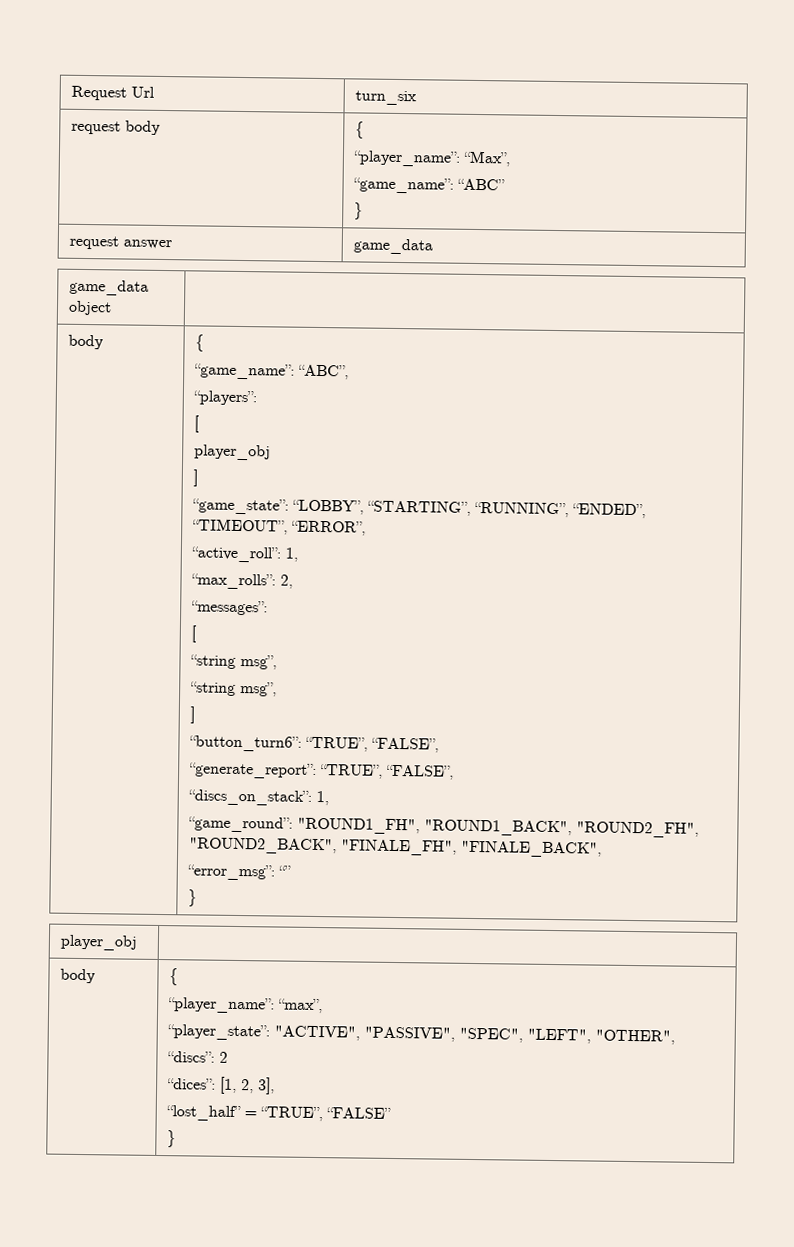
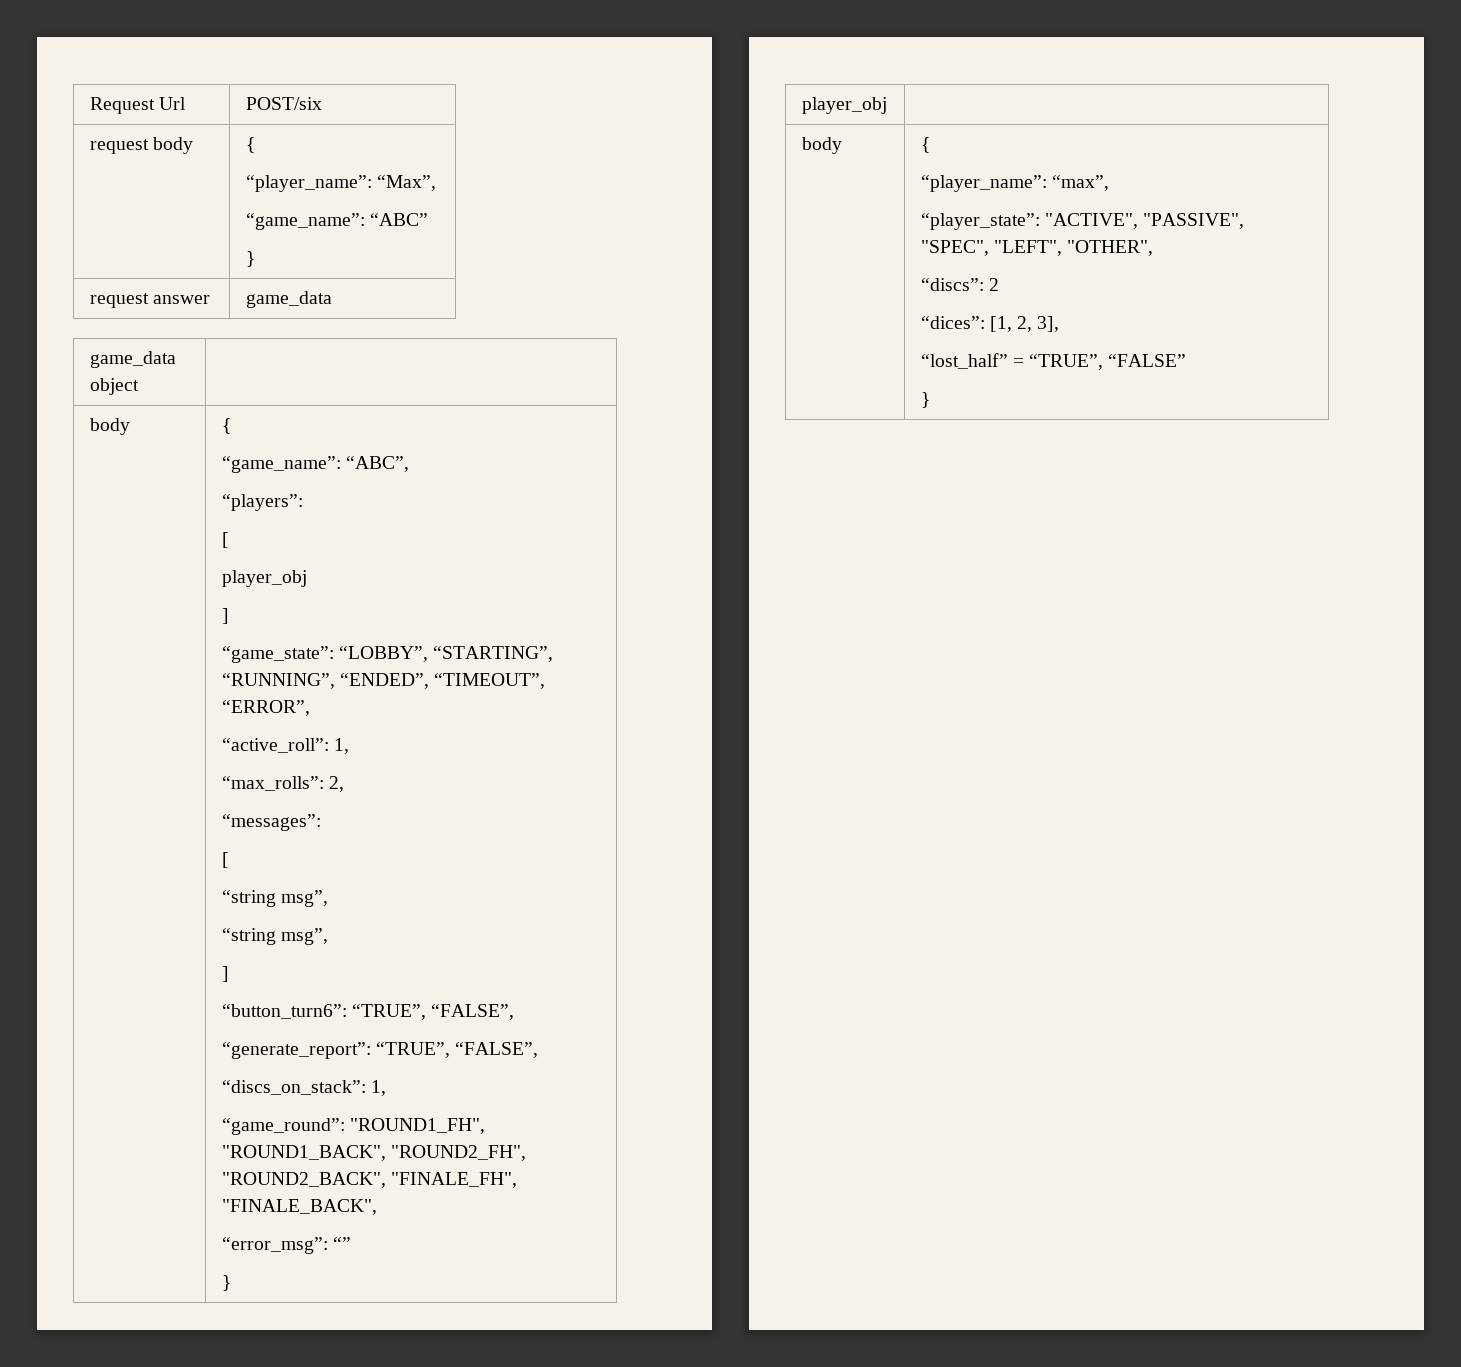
[355,90,418,106] turn_six -> [245,97,322,110] POST/six

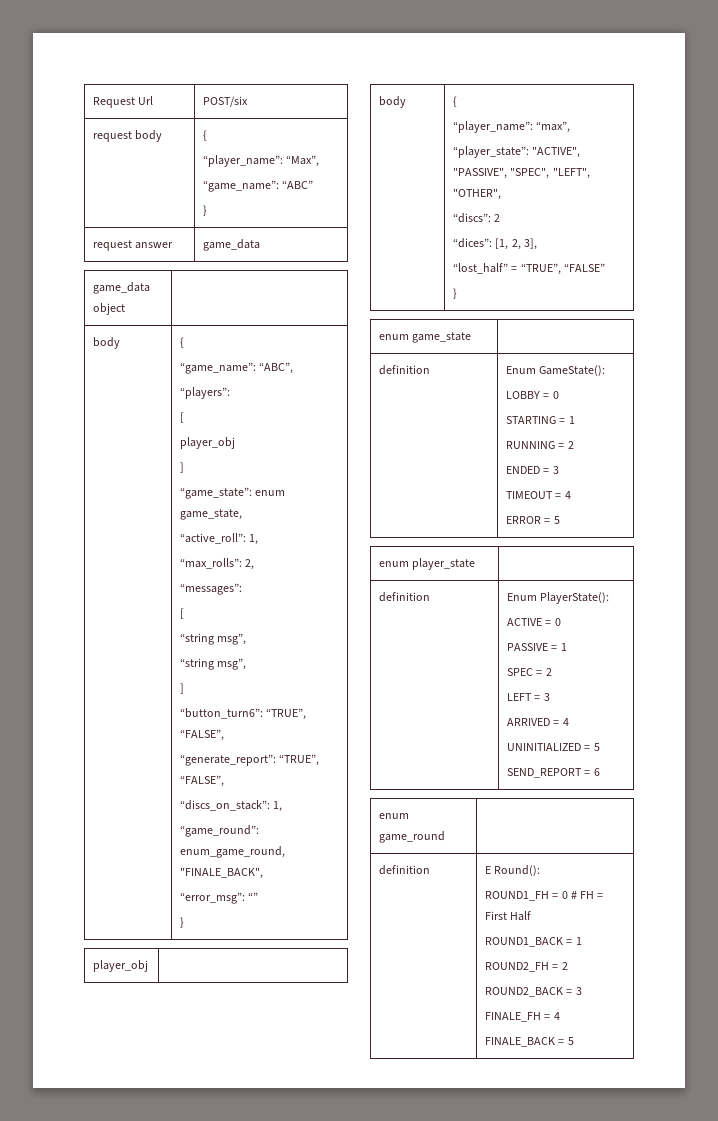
[338,646,554,662] [221,673,546,689] [221,700,310,716] “LOBBY”, “STARTING”, “RUNNING”, “ENDED”, “TIMEOUT”, “ERROR”, -> [255,490,286,496] [180,509,243,520] enum game_state,
[349,1118,485,1134] [221,1145,526,1161] [221,1172,517,1188] "ROUND1_FH", "ROUND1_BACK", "ROUND2_FH", "ROUND2_BACK", "FINALE_FH", -> [180,846,286,858] enum_game_round,
(930, 400) none -> [379,332,472,343] [379,365,431,375] [506,365,606,376] [506,391,559,399] [506,416,575,424] [506,441,574,449] [506,466,559,474] [506,491,571,499] [506,516,560,524] [379,558,476,570] [379,592,431,602] [507,592,610,604] [507,618,561,626] [507,643,567,651] [507,668,552,676] [507,693,550,701] [507,718,569,726] [507,743,600,751] [507,768,600,778] [379,813,410,819] [379,831,446,843] [379,865,431,875] [485,865,541,876] [485,891,604,901] [485,911,532,921] [485,937,582,947] [485,962,568,972] [485,987,582,997] [485,1012,560,1022] [485,1037,574,1047] // enum game_state | // definition | Enum GameState(): // LOBBY = 0 // STARTING = 1 // RUNNING = 2 // ENDED = 3 // TIMEOUT = 4 // ERROR = 5 // enum player_state | // definition | Enum PlayerState(): // ACTIVE = 0 // PASSIVE = 1 // SPEC = 2 // LEFT = 3 // ARRIVED = 4 // UNINITIALIZED = 5 // SEND_REPORT = 6 // enum game_round | // definition | E Round(): // ROUND1_FH = 0 # FH = First Half // ROUND1_BACK = 1 // ROUND2_FH = 2 // ROUND2_BACK = 3 // FINALE_FH = 4 // FINALE_BACK = 5

